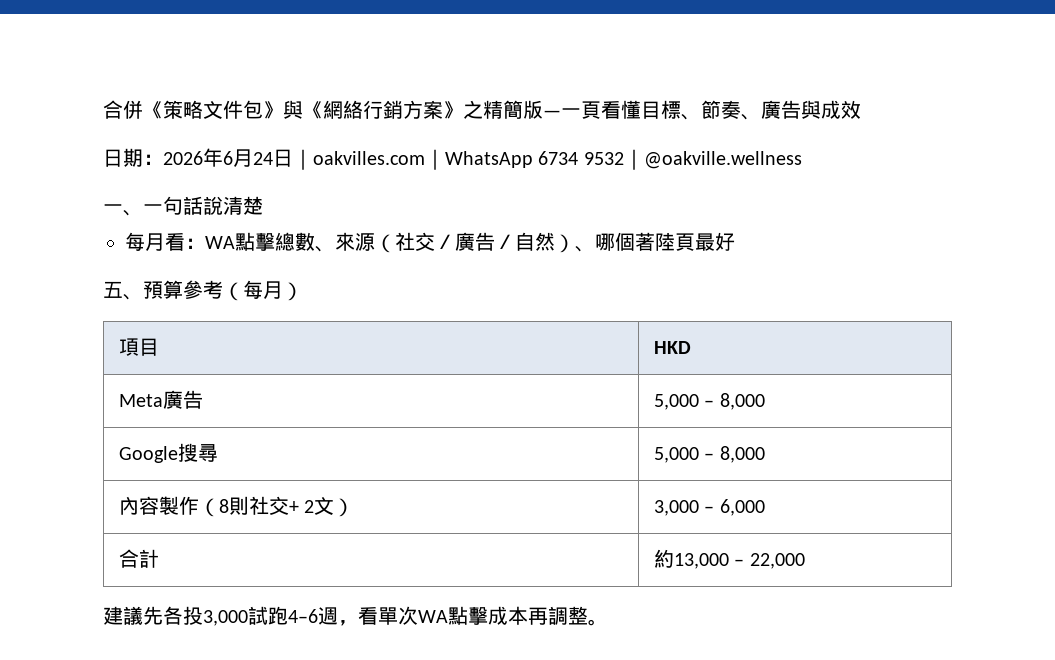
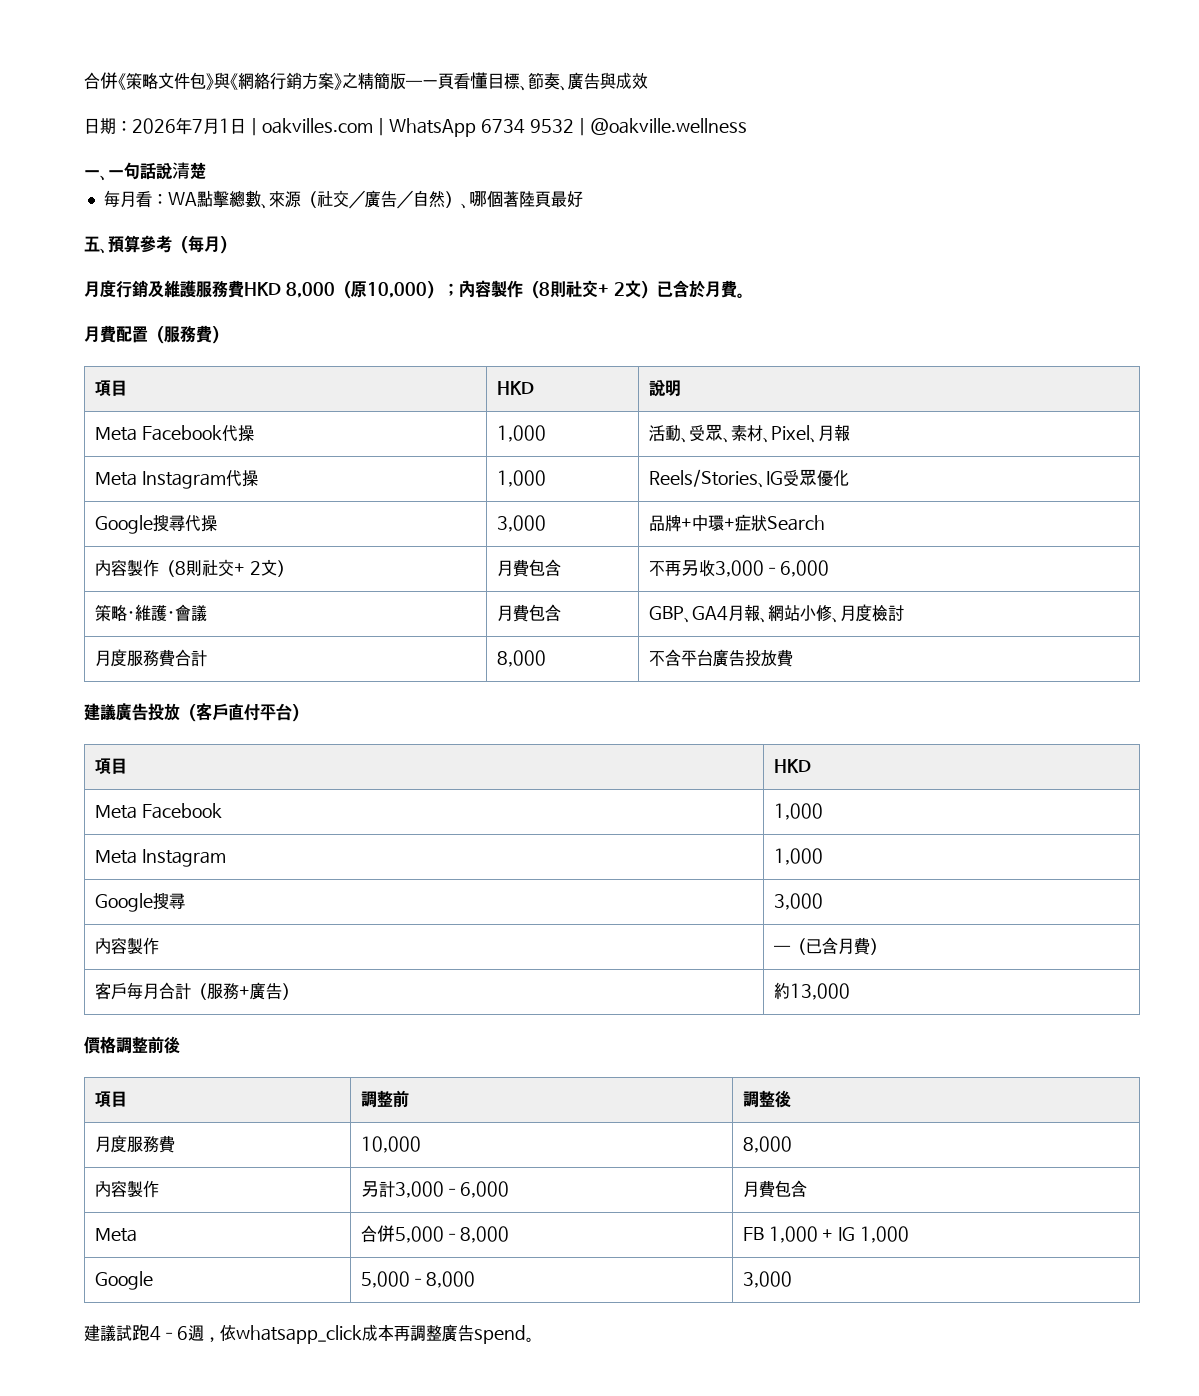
[223,149,273,167] 6月24 -> [192,118,230,135] 7月1
[118,338,159,356] [653,341,691,354] [118,390,203,409] [653,393,765,410] [118,443,218,463] [653,446,765,463] // 項目 | HKD // Meta廣告 | 5,000 – 8,000 // Google搜尋 | 5,000 – 8,000 -> [84,280,745,299] [84,325,228,344] [94,380,127,397] [496,381,534,395] [648,379,681,397] [94,425,254,442] [496,425,546,442] [648,424,850,443] [94,470,258,489] [496,470,546,487] [648,469,849,488] [94,515,217,534] [496,515,546,532] [648,514,825,532] // 月度行銷及維護服務費HKD 8,000（原10,000）；內容製作（8則社交+ 2文）已含於月費。 // 月費配置（服務費） // 項目 | HKD | 說明 // Meta Facebook代操 | 1,000 | 活動、受眾、素材、Pixel、月報 // Meta Instagram代操 | 1,000 | Reels/Stories、IG受眾優化 // Google搜尋代操 | 3,000 | 品牌+中環+症狀Search
[653,499,765,516] [118,549,159,568] [653,549,805,569] [103,606,488,626] 3,000 – 6,000 // 合計 | 約13,000 – 22,000 // 建議先各投3,000試跑4–6週，看單次WA點擊 -> [496,559,561,577] [648,560,829,577] [94,604,207,622] [496,604,561,622] [648,604,904,623] [94,649,207,667] [496,650,546,667] [648,649,793,667] [84,703,308,722] [94,758,127,775] [773,759,811,773] [94,803,222,819] [773,803,823,820] [94,849,226,867] [773,848,823,865] [94,893,185,912] [773,893,823,910] [94,937,159,955] [773,937,886,955] [94,982,298,1000] [773,982,850,1000] [83,1036,180,1054] [94,1091,127,1108] [360,1090,409,1108] [742,1090,791,1108] [94,1135,175,1153] [360,1136,421,1153] [742,1136,792,1153] [94,1180,159,1198] [360,1181,509,1198] [742,1180,807,1198] [94,1228,137,1242] [360,1225,509,1243] [742,1226,910,1243] [94,1271,153,1290] [360,1271,475,1288] [742,1271,792,1288] [84,1324,362,1344] 月費包含 | 不再另收3,000–6,000 // 策略·維護·會議 | 月費包含 | GBP、GA4月報、網站小修、月度檢討 // 月度服務費合計 | 8,000 | 不含平台廣告投放費 // 建議廣告投放（客戶直付平台） // 項目 | HKD // Meta Facebook | 1,000 // Meta Instagram | 1,000 // Google搜尋 | 3,000 // 內容製作 | —（已含月費） // 客戶每月合計（服務+廣告） | 約13,000 // 價格調整前後 // 項目 | 調整前 | 調整後 // 月度服務費 | 10,000 | 8,000 // 內容製作 | 另計3,000–6,000 | 月費包含 // Meta | 合併5,000–8,000 | FB 1,000 + IG 1,000 // Google | 5,000–8,000 | 3,000 // 建議試跑4–6週，依whatsapp_click
(588, 615) none -> [442,1324,526,1344] 廣告spend

